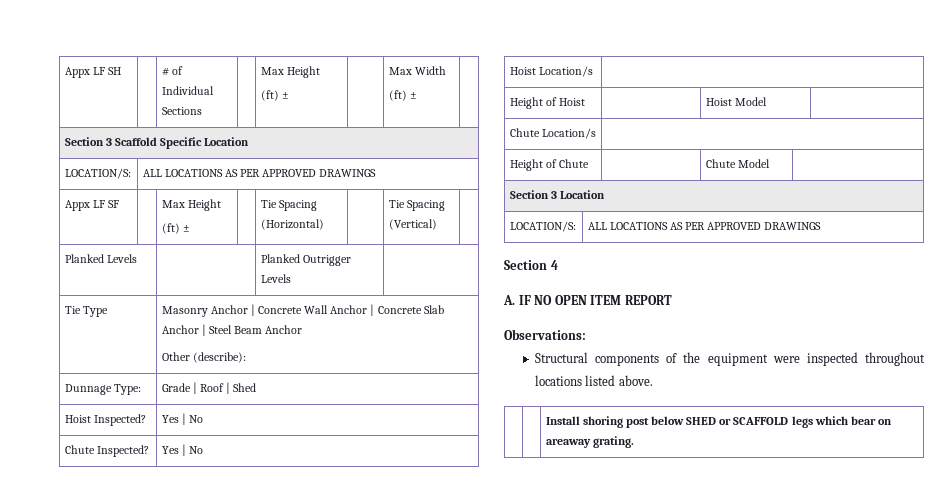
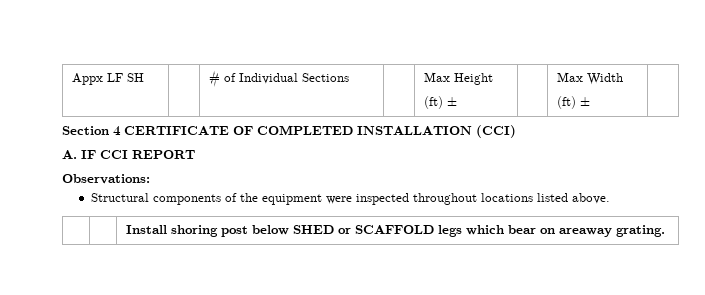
[64,137,250,149] [64,168,131,179] [142,169,377,177] [64,200,120,211] [161,199,221,211] [161,223,190,234] [260,200,317,211] [260,219,324,230] [388,200,445,211] [388,219,437,230] [64,254,137,263] [260,254,351,266] [260,274,291,283] [64,306,108,317] [161,304,444,317] [161,324,303,336] [161,352,246,363] [64,384,141,395] [161,382,257,394] [64,414,146,426] [161,413,204,425] [64,445,149,457] [161,444,204,456] [509,66,593,77] [509,97,586,109] [705,97,767,106] [509,128,596,139] [509,159,590,171] [705,159,770,168] [509,190,606,199] [509,221,576,232] [587,222,822,230] [504,260,558,270] // Section 3 Scaffold Specific Location // LOCATION/S: | ALL LOCATIONS AS PER APPROVED DRAWINGS // Appx LF SF | | Max Height // (ft) ± | | Tie Spacing (Horizontal) | | Tie Spacing (Vertical) | // Planked Levels | | Planked Outrigger Levels | // Tie Type | Masonry Anchor | Concrete Wall Anchor | Concrete Slab Anchor | Steel Beam Anchor // Other (describe): // Dunnage Type: | Grade | Roof | Shed // Hoist Inspected? | Yes | No // Chute Inspected? | Yes | No // Hoist Location/s | // Height of Hoist | | Hoist Model | // Chute Location/s | // Height of Chute | | Chute Model | // Section 3 Location // LOCATION/S: | ALL LOCATIONS AS PER APPROVED DRAWINGS // Section 4 -> [62,125,516,138] // Section 4 CERTIFICATE OF COMPLETED INSTALLATION (CCI)
[534,295,622,305] NO OPEN ITEM -> [100,150,128,159] CCI

